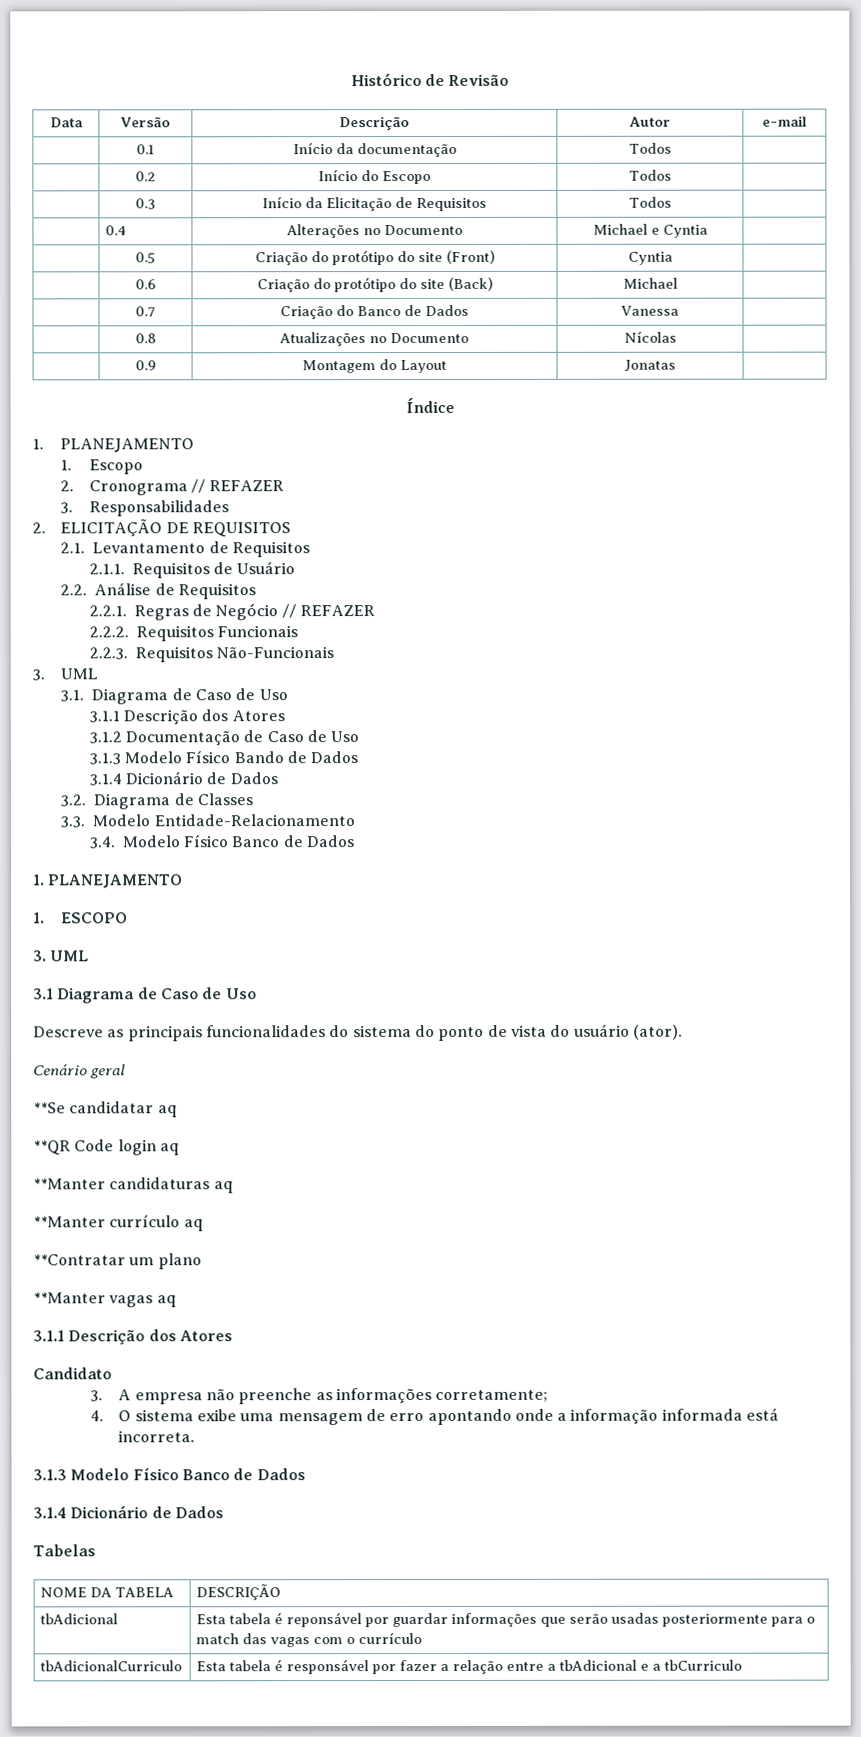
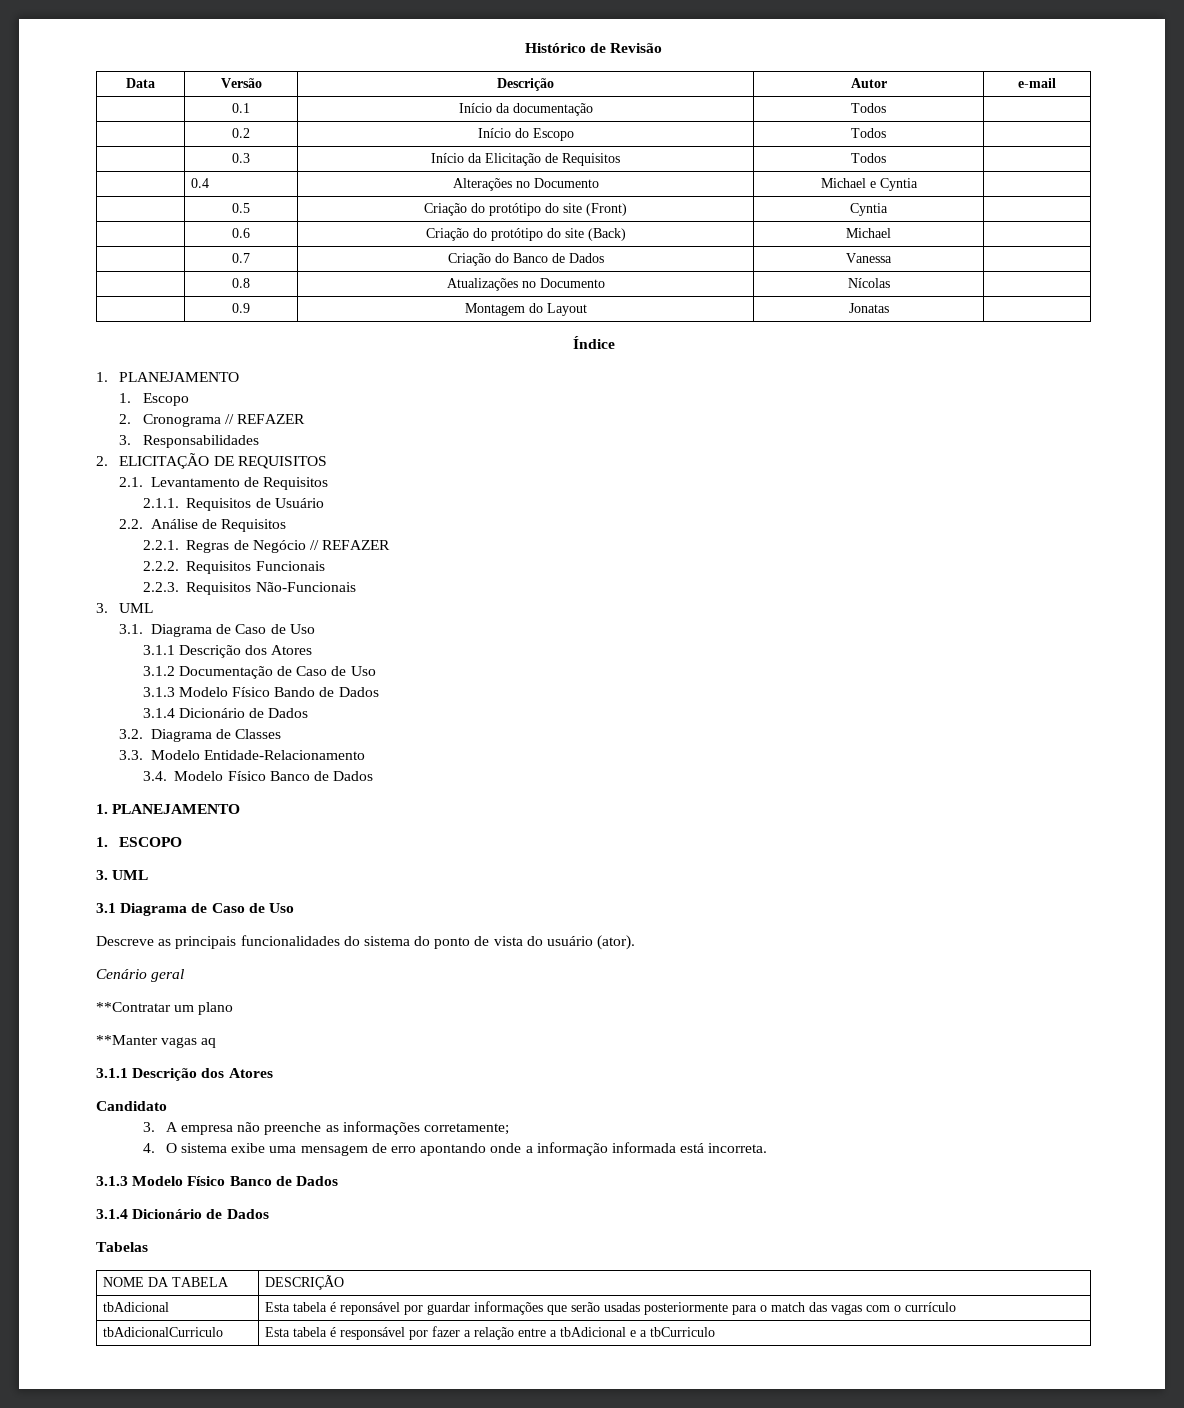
[33,1101,178,1118] [33,1139,180,1156] [33,1177,234,1194] [33,1214,204,1232] // **Se candidatar aq // **QR Code login aq // **Manter candidaturas aq // **Manter currículo aq -> (185, 975) none

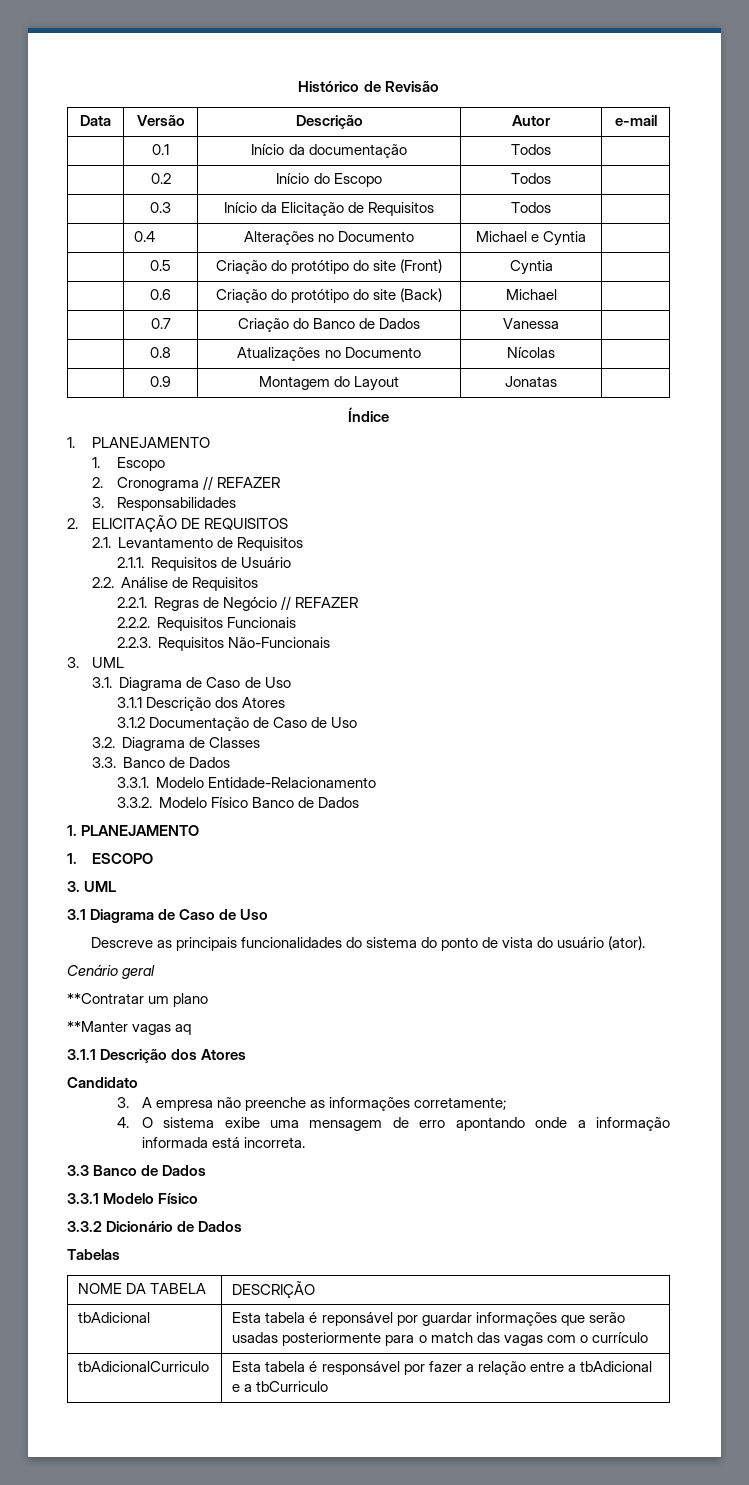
[142,687,379,697] [142,708,309,718] // 3.1.3 Modelo Físico Bando de Dados // 3.1.4 Dicionário de Dados -> (358, 722) none
(144, 755) none -> [123,757,231,768] [116,777,149,788] Banco de Dados // 3.3.1.
[142,771,167,781] 3.4. -> [116,797,152,808] 3.3.2.
[96,1176,338,1186] [96,1209,128,1219] 3.1.3 Modelo Físico Banco de Dados // 3.1.4 -> [67,1165,207,1176] [67,1193,199,1204] [67,1221,102,1232] 3.3 Banco de Dados // 3.3.1 Modelo Físico // 3.3.2

